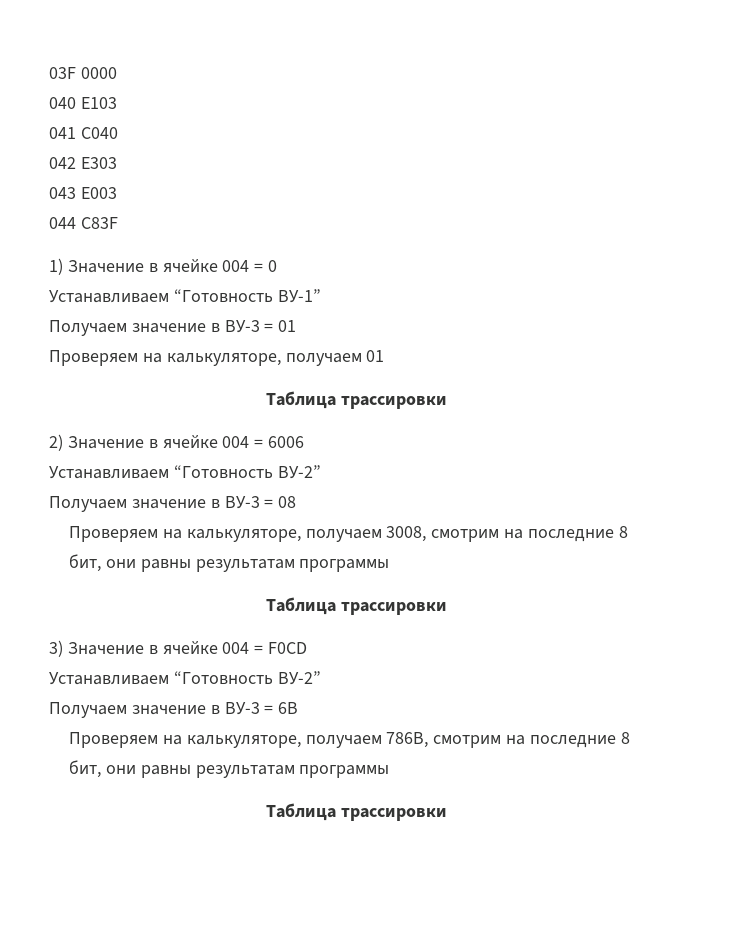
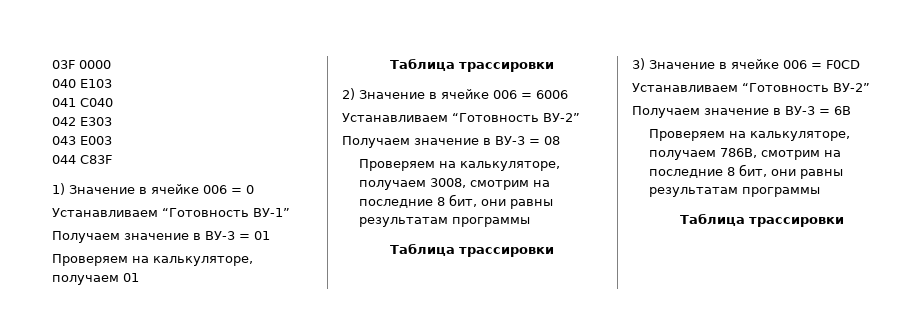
[222,260,250,272] 004 -> [203,185,227,194] 006
[222,436,250,448] 004 -> [493,90,517,99] 006
[222,642,250,654] 004 -> [783,60,807,69] 006

